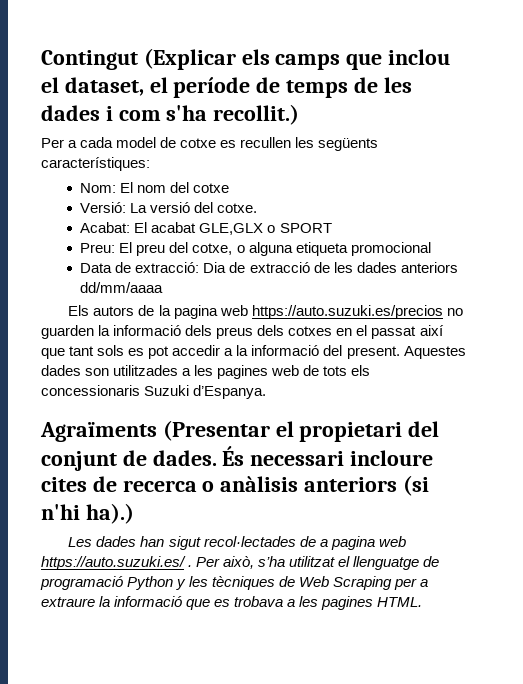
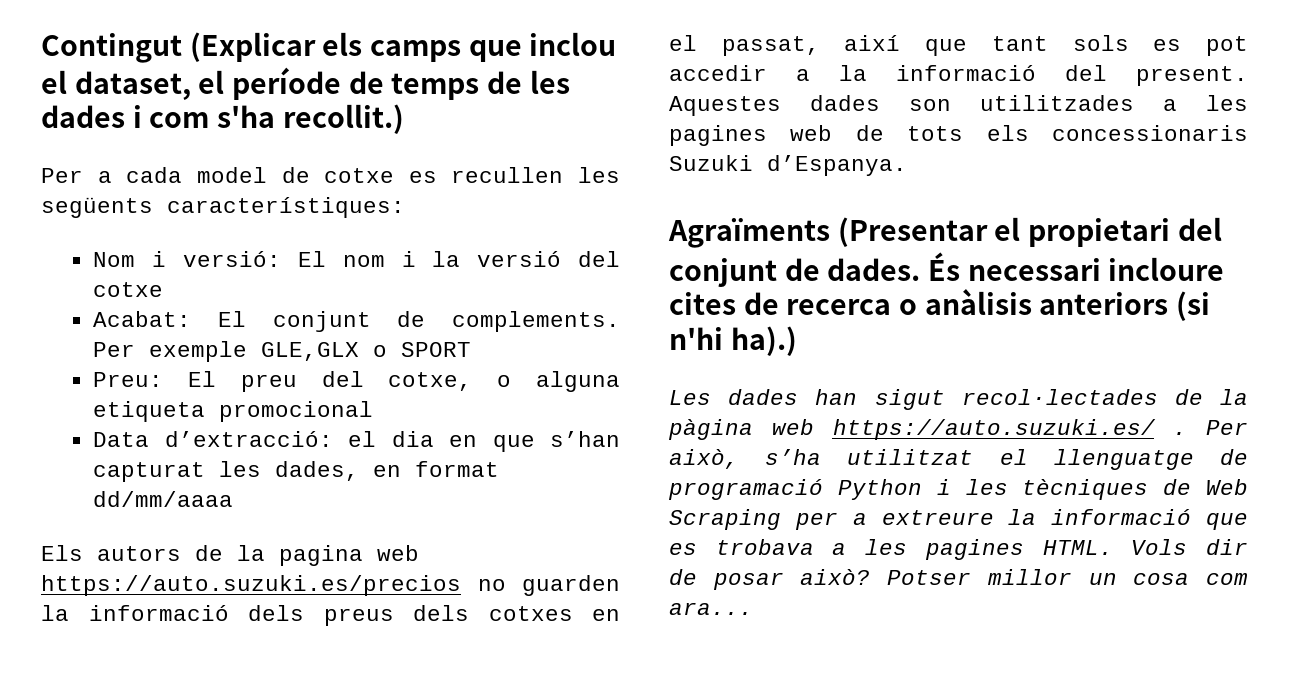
[80,182,230,193] [80,202,258,213] [80,222,197,233] Nom: El nom del cotxe // Versió: La versió del cotxe. // Acabat: El acabat -> [93,251,621,267] [93,282,164,297] [93,311,620,332] [93,341,248,362] Nom i versió: El nom i la versió del cotxe // Acabat: El conjunt de complements. Per exemple
[115,262,458,273] de extracció: Dia de extracció de les dades anteriors -> [164,431,620,452] [93,461,500,482] d’extracció: el dia en que s’han capturat les dades, en format
[371,326,417,339] passat -> [721,36,820,56] passat,
[319,536,375,550] a pagina -> [1220,389,1248,405] [668,419,753,440] la pàgina
[176,579,187,590] y -> [936,479,951,495] i
[41,597,95,607] extraure -> [881,510,994,525] extreure
(423, 602) none -> [1131,539,1248,555] [669,569,1248,590] [669,602,753,615] Vols dir de posar això? Potser millor un cosa com ara...

